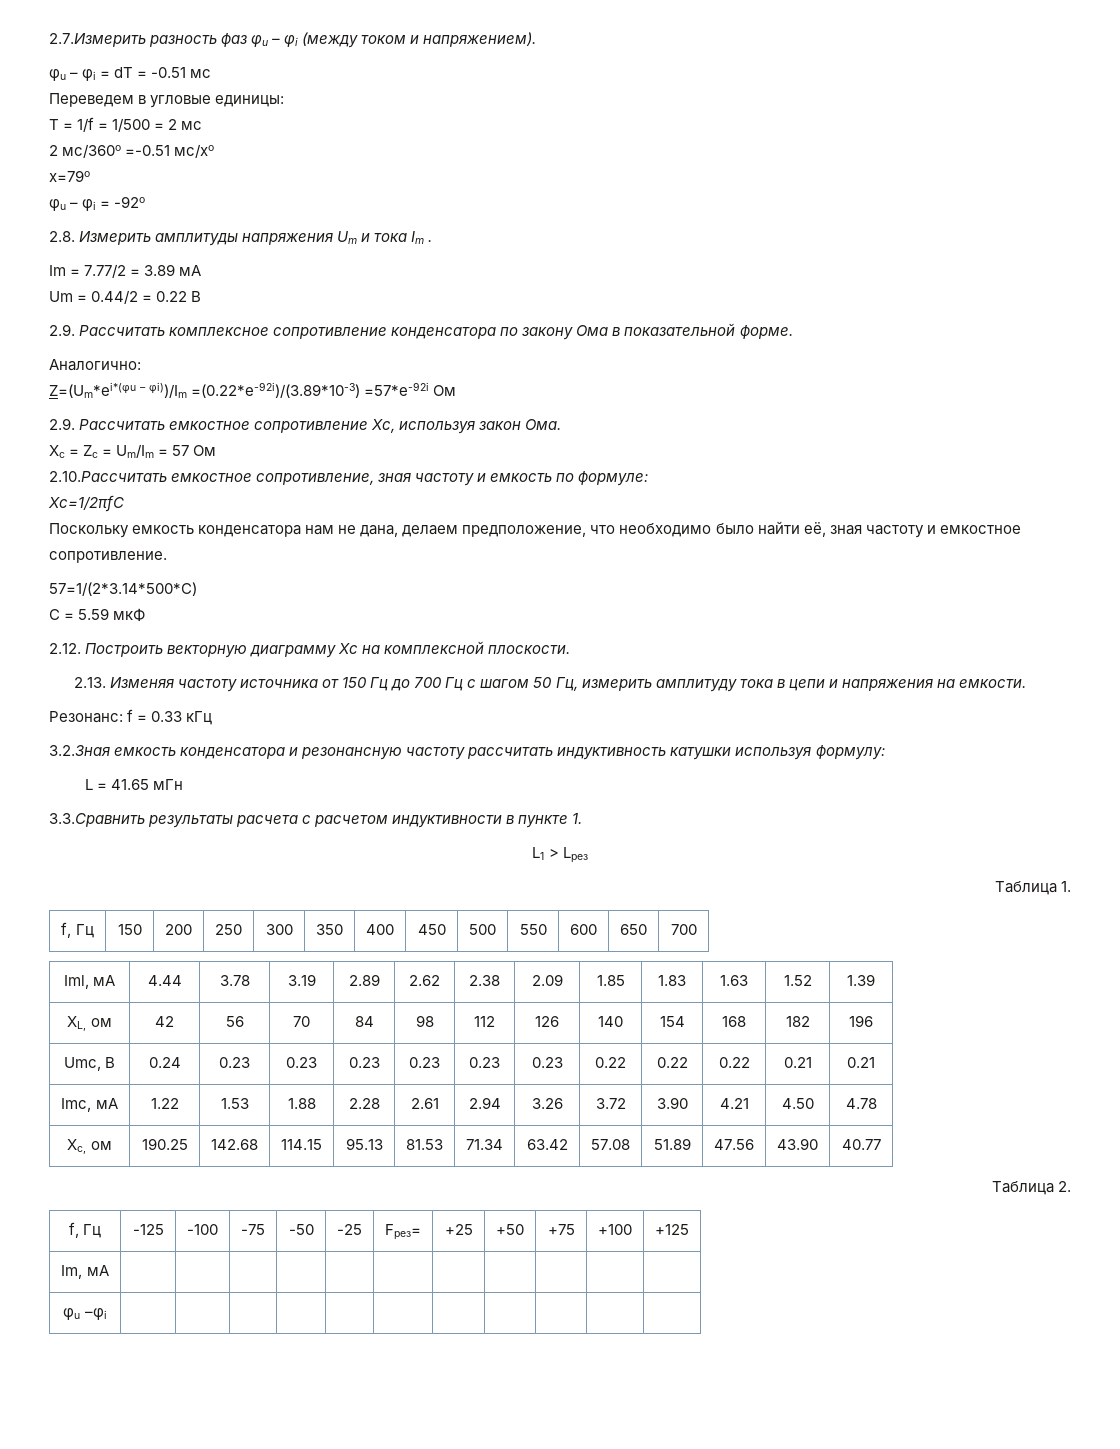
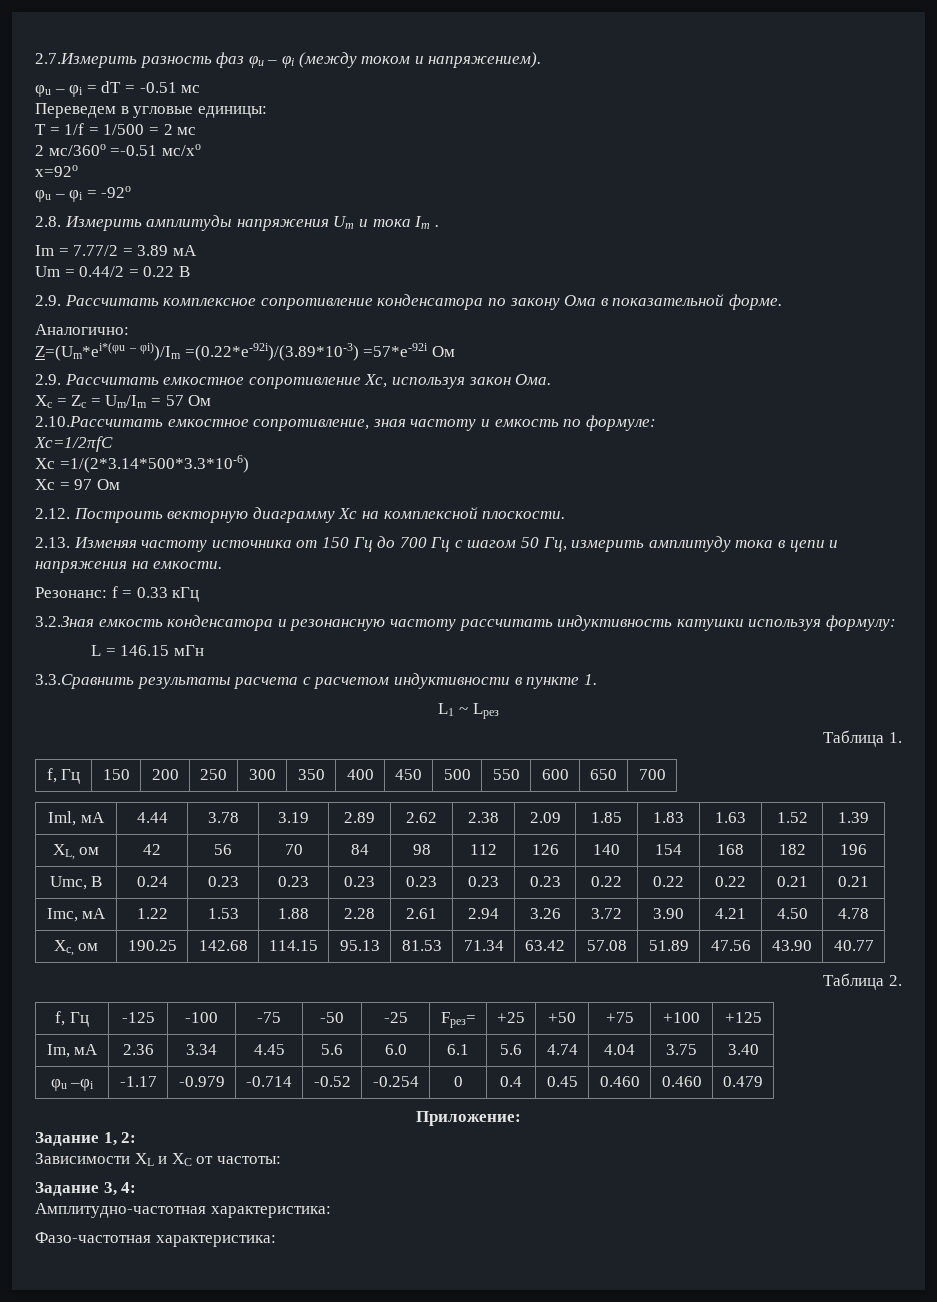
[49,170,90,182] х=79o -> [35,165,78,177] х=92o
[49,521,1021,538] [49,551,167,563] [49,582,197,596] [49,608,146,621] Поскольку емкость конденсатора нам не дана, делаем предположение, что необходимо было найти её, зная частоту и емкостное сопротивление. // 57=1/(2*3.14*500*C) // С = 5.59 мкФ -> [35,455,249,473] [35,479,120,490] Xc =1/(2*3.14*500*3.3*10-6) // Xc = 97 Ом
[110,779,149,790] 41.65 -> [120,645,170,656] 146.15
[548,849,559,858] > -> [459,707,468,714] ~
[63,1308,107,1320] | | | | | | | | | | // φu –φi | | | | | | | | | | | -> [122,1044,154,1055] [186,1044,217,1055] [253,1044,285,1055] [321,1044,343,1055] [384,1044,407,1055] [447,1044,469,1055] [500,1044,522,1055] [546,1044,578,1055] [604,1044,635,1055] [666,1044,697,1055] [727,1044,759,1055] [50,1079,95,1091] [119,1076,157,1087] [178,1076,225,1087] [246,1076,292,1087] [313,1076,351,1087] [372,1076,419,1087] [453,1076,463,1087] [500,1076,522,1087] [546,1076,578,1087] [599,1076,640,1087] [661,1076,702,1087] [723,1076,763,1087] [416,1111,521,1126] [35,1132,137,1146] [35,1153,281,1166] [35,1182,137,1196] [35,1203,331,1218] [35,1232,276,1247] 2.36 | 3.34 | 4.45 | 5.6 | 6.0 | 6.1 | 5.6 | 4.74 | 4.04 | 3.75 | 3.40 // φu –φi | -1.17 | -0.979 | -0.714 | -0.52 | -0.254 | 0 | 0.4 | 0.45 | 0.460 | 0.460 | 0.479 // Приложение: // Задание 1, 2: // Зависимости XL и XC от частоты: // Задание 3, 4: // Амплитудно-частотная характеристика: // Фазо-частотная характеристика:

